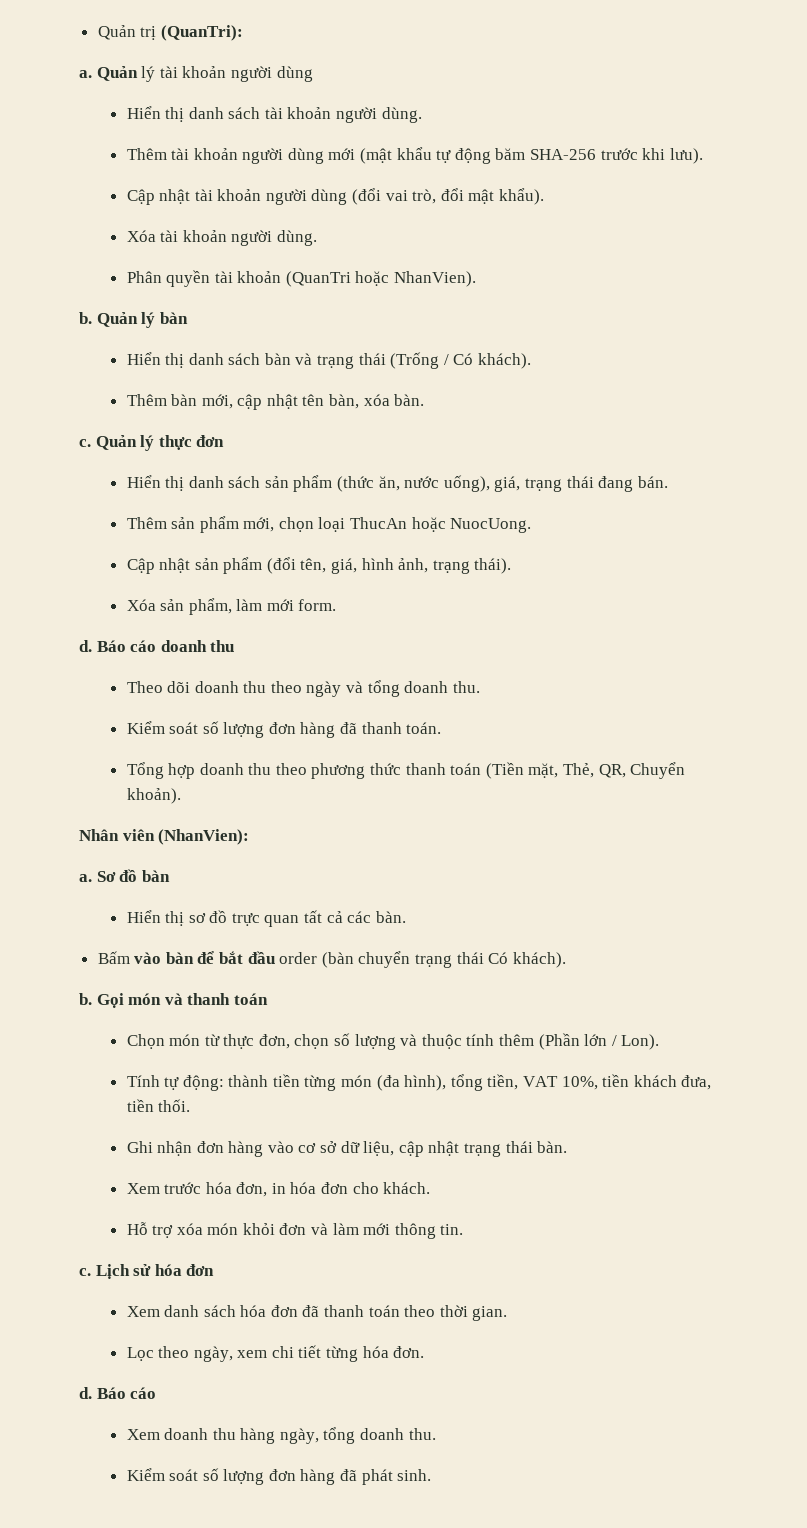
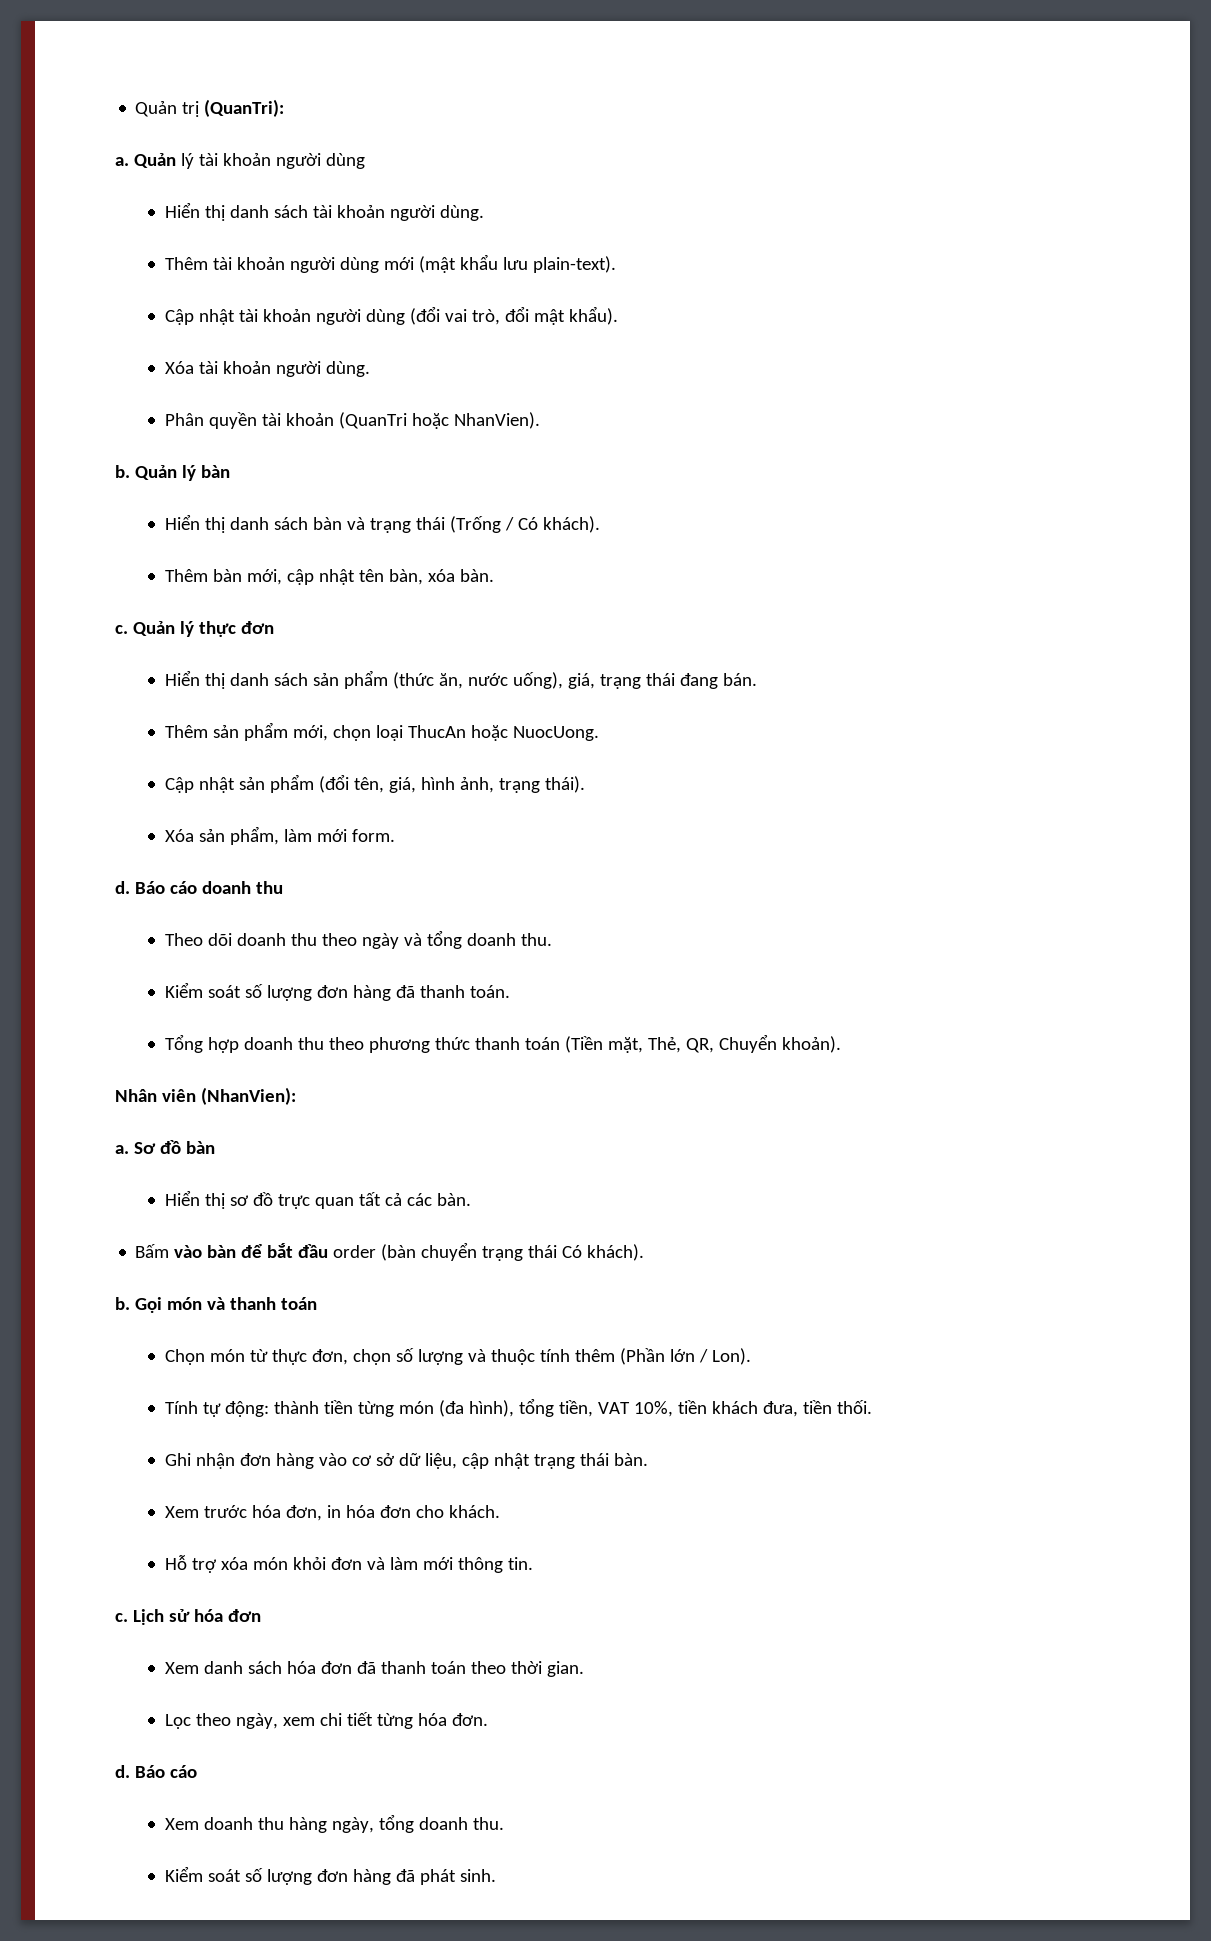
[436,148,703,164] tự động băm SHA-256 trước khi lưu). -> [502,256,616,273] lưu plain-text).

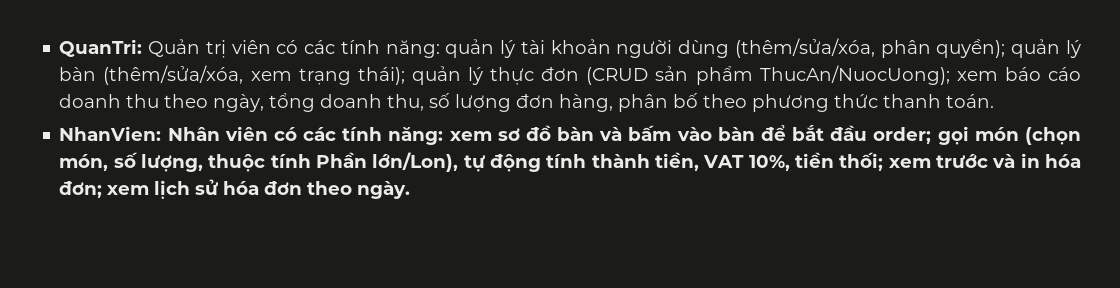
(135, 109) none -> [59,39,143,57] QuanTri:
[204,99,285,117] [115,153,176,168] (QuanTri): // a. Quản -> [231,39,495,58] viên có các tính năng: quản
[164,202,484,221] [164,254,616,273] [164,306,618,325] [164,361,370,377] [164,412,540,429] [115,465,230,481] [164,514,600,533] [164,569,494,585] [115,621,274,637] [164,670,757,689] [164,722,599,741] [164,774,585,793] [164,826,395,845] [115,881,283,894] [164,930,552,949] [164,982,510,1001] [164,1034,841,1053] [115,1087,296,1105] [115,1140,215,1154] [164,1190,471,1209] [135,1244,170,1258] // Hiển thị danh sách tài khoản người dùng. // Thêm tài khoản người dùng mới (mật khẩu lưu plain-text). // Cập nhật tài khoản người dùng (đổi vai trò, đổi mật khẩu). // Xóa tài khoản người dùng. // Phân quyền tài khoản (QuanTri hoặc NhanVien). // b. Quản lý bàn // Hiển thị danh sách bàn và trạng thái (Trống / Có khách). // Thêm bàn mới, cập nhật tên bàn, xóa bàn. // c. Quản lý thực đơn // Hiển thị danh sách sản phẩm (thức ăn, nước uống), giá, trạng thái đang bán. // Thêm sản phẩm mới, chọn loại ThucAn hoặc NuocUong. // Cập nhật sản phẩm (đổi tên, giá, hình ảnh, trạng thái). // Xóa sản phẩm, làm mới form. // d. Báo cáo doanh thu // Theo dõi doanh thu theo ngày và tổng doanh thu. // Kiểm soát số lượng đơn hàng đã thanh toán. // Tổng hợp doanh thu theo phương thức thanh toán (Tiền mặt, Thẻ, QR, Chuyển khoản). // Nhân viên (NhanVien): // a. Sơ đồ bàn // Hiển thị sơ đồ trực quan tất cả các bàn. // Bấm -> [734,38,1081,58] [59,65,1081,85] [59,93,995,112] [59,125,672,145] (thêm/sửa/xóa, phân quyền); quản lý bàn (thêm/sửa/xóa, xem trạng thái); quản lý thực đơn (CRUD sản phẩm ThucAn/NuocUong); xem báo cáo doanh thu theo ngày, tổng doanh thu, số lượng đơn hàng, phân bố theo phương thức thanh toán. // NhanVien: Nhân viên có các tính năng: xem sơ đồ bàn và bấm
[333,1242,645,1261] [115,1297,317,1313] [164,1348,751,1365] [164,1398,872,1417] [164,1453,648,1469] [164,1505,500,1521] [164,1555,533,1573] [115,1609,261,1625] [164,1661,584,1677] [164,1712,488,1729] [115,1765,197,1778] [164,1814,504,1833] [164,1866,496,1885] order (bàn chuyển trạng thái Có khách). // b. Gọi món và thanh toán // Chọn món từ thực đơn, chọn số lượng và thuộc tính thêm (Phần lớn / Lon). // Tính tự động: thành tiền từng món (đa hình), tổng tiền, VAT 10%, tiền khách đưa, tiền thối. // Ghi nhận đơn hàng vào cơ sở dữ liệu, cập nhật trạng thái bàn. // Xem trước hóa đơn, in hóa đơn cho khách. // Hỗ trợ xóa món khỏi đơn và làm mới thông tin. // c. Lịch sử hóa đơn // Xem danh sách hóa đơn đã thanh toán theo thời gian. // Lọc theo ngày, xem chi tiết từng hóa đơn. // d. Báo cáo // Xem doanh thu hàng ngày, tổng doanh thu. // Kiểm soát số lượng đơn hàng đã phát sinh. -> [873,126,1081,145] [59,152,1081,172] [59,179,411,199] order; gọi món (chọn món, số lượng, thuộc tính Phần lớn/Lon), tự động tính thành tiền, VAT 10%, tiền thối; xem trước và in hóa đơn; xem lịch sử hóa đơn theo ngày.

